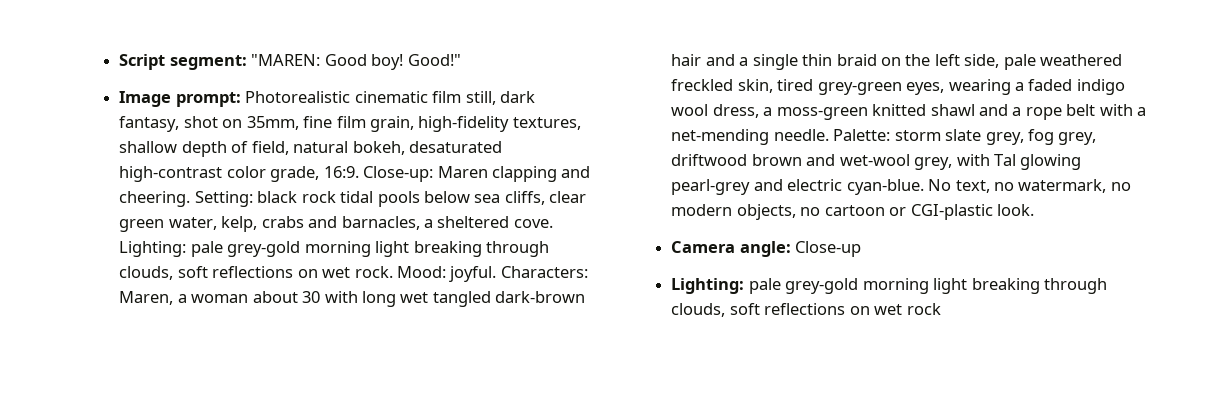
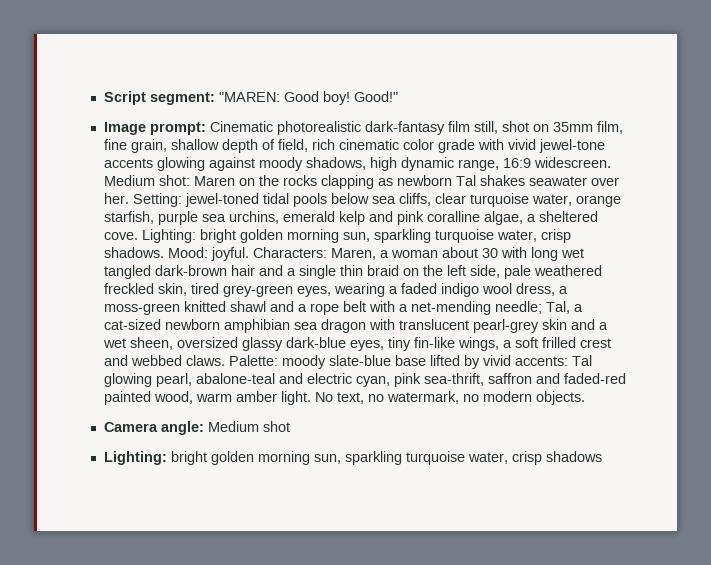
[245,91,535,105] [119,116,581,132] [119,141,502,157] [119,166,591,182] [119,191,336,207] Photorealistic cinematic film still, dark fantasy, shot on 35mm, fine film grain, high-fidelity textures, shallow depth of field, natural bokeh, desaturated high-contrast color grade, 16:9. Close-up: Maren clapping and cheering. Setting: black rock -> [210,121,624,135] [104,139,606,153] [104,157,612,171] [104,175,620,189] [104,193,260,207] Cinematic photorealistic dark-fantasy film still, shot on 35mm film, fine grain, shallow depth of field, rich cinematic color grade with vivid jewel-tone accents glowing against moody shadows, high dynamic range, 16:9 widescreen. Medium shot: Maren on the rocks clapping as newborn Tal shakes seawater over her. Setting: jewel-toned
[119,216,553,232] [119,241,549,257] [119,266,393,280] green water, kelp, crabs and barnacles, a sheltered cove. Lighting: pale grey-gold morning light breaking through clouds, soft reflections on wet rock. -> [470,193,622,207] [104,211,599,225] [104,229,572,243] [104,247,165,258] turquoise water, orange starfish, purple sea urchins, emerald kelp and pink coralline algae, a sheltered cove. Lighting: bright golden morning sun, sparkling turquoise water, crisp shadows.
[773,129,1097,145] [671,154,1082,170] [671,179,924,195] needle. Palette: storm slate grey, fog grey, driftwood brown and wet-wool grey, with Tal glowing pearl-grey and electric cyan-blue. -> [495,301,584,314] [104,319,609,333] [103,337,612,351] [104,355,593,369] [104,373,627,387] [104,391,312,405] needle; Tal, a cat-sized newborn amphibian sea dragon with translucent pearl-grey skin and a wet sheen, oversized glassy dark-blue eyes, tiny fin-like wings, a soft frilled crest and webbed claws. Palette: moody slate-blue base lifted by vivid accents: Tal glowing pearl, abalone-teal and electric cyan, pink sea-thrift, saffron and faded-red painted wood, warm amber light.
[736,204,1034,220] objects, no cartoon or CGI-plastic look. -> [536,391,586,405] objects.
[795,241,862,257] [671,278,1107,294] [671,303,941,317] Close-up // Lighting: pale grey-gold morning light breaking through clouds, soft reflections on wet rock -> [208,421,291,432] [104,451,603,465] Medium shot // Lighting: bright golden morning sun, sparkling turquoise water, crisp shadows

